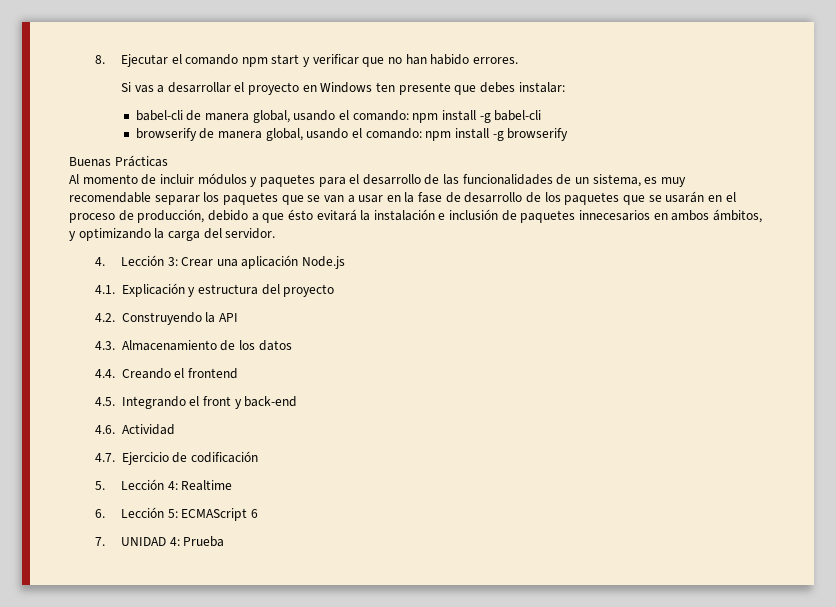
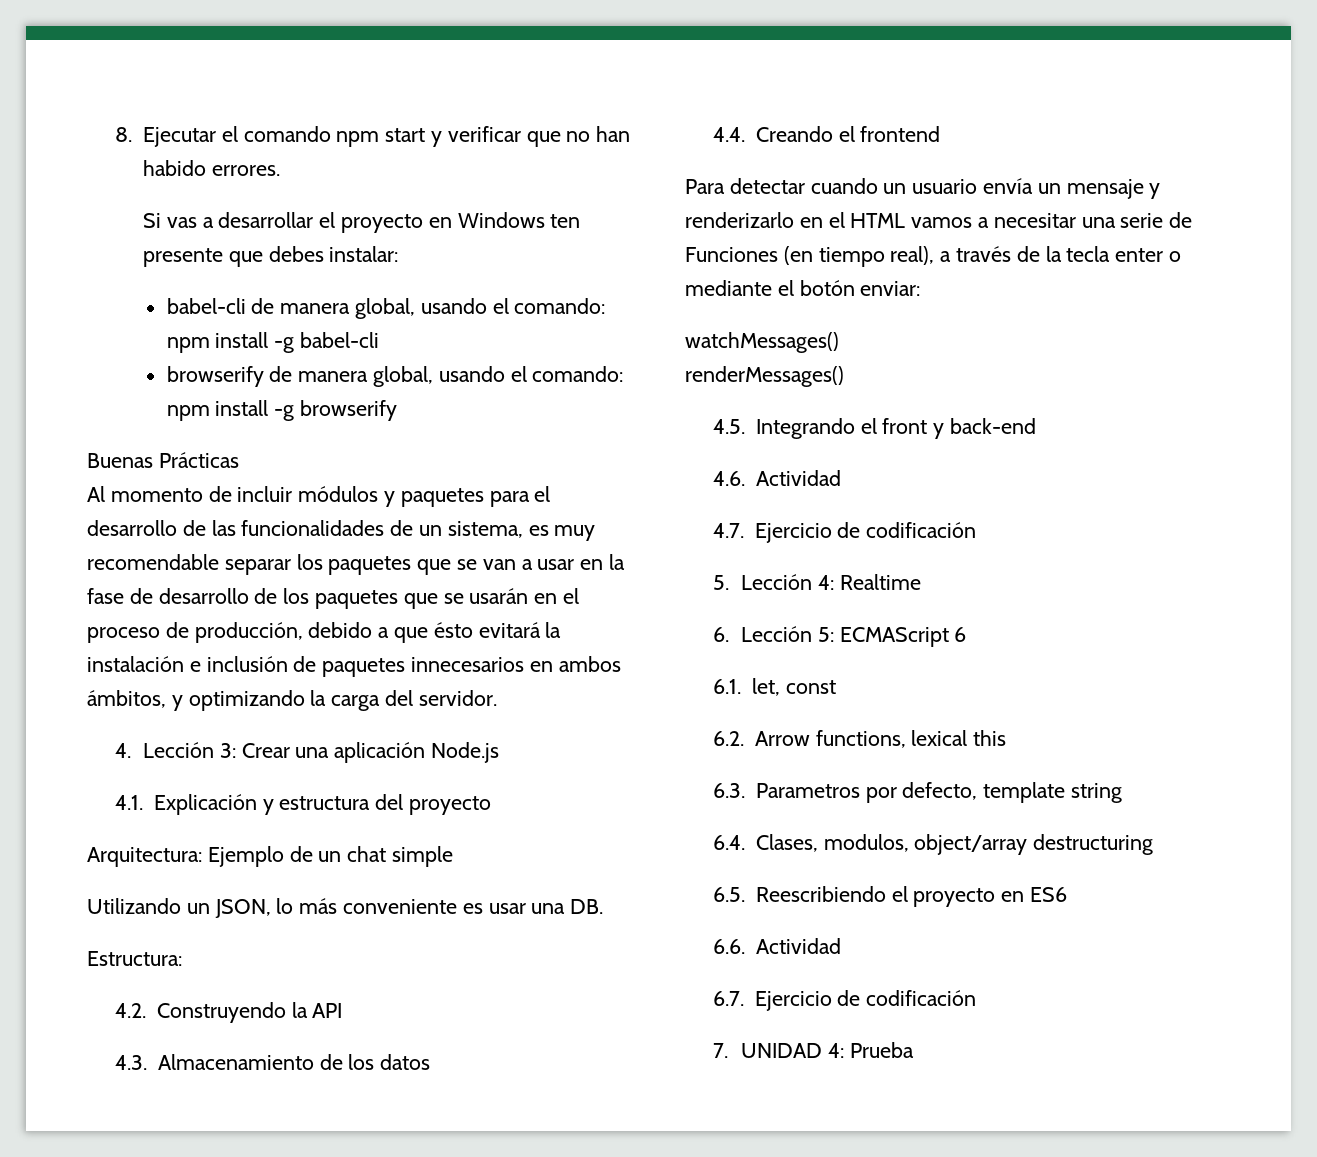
(335, 290) none -> [87,846,454,867] [87,898,604,918] [87,951,182,966] // Arquitectura: Ejemplo de un chat simple // Utilizando un JSON, lo más conveniente es usar una DB. // Estructura:
(238, 373) none -> [685,178,1161,199] [685,212,1193,228] [685,246,1182,267] [685,280,921,296] [685,332,839,353] [685,366,844,387] // Para detectar cuando un usuario envía un mensaje y renderizarlo en el HTML vamos a necesitar una serie de Funciones (en tiempo real), a través de la tecla enter o mediante el botón enviar: // watchMessages() // renderMessages()
(258, 513) none -> [712,678,836,696] [712,730,1007,748] [712,782,1122,803] [712,834,1154,855] [712,886,1067,907] [712,938,841,954] [712,990,977,1011] // 6.1. let, const // 6.2. Arrow functions, lexical this // 6.3. Parametros por defecto, template string // 6.4. Clases, modulos, object/array destructuring // 6.5. Reescribiendo el proyecto en ES6 // 6.6. Actividad // 6.7. Ejercicio de codificación

